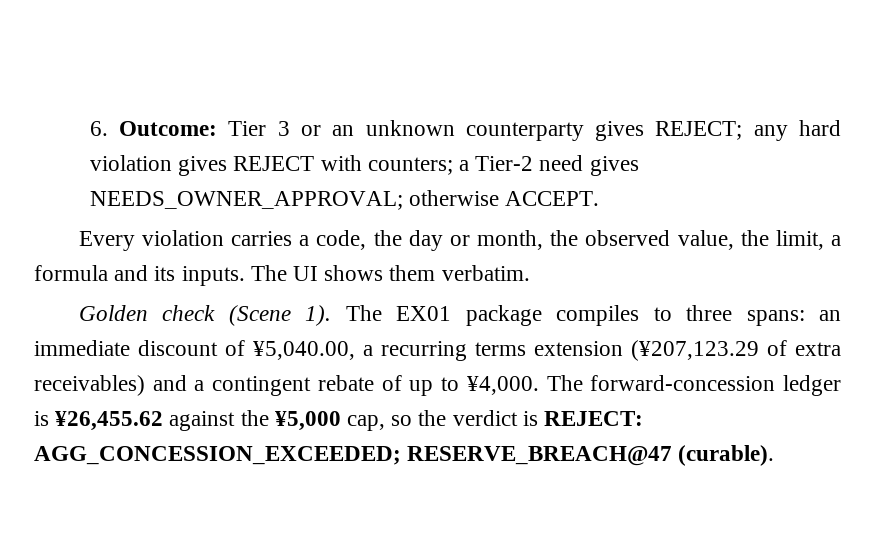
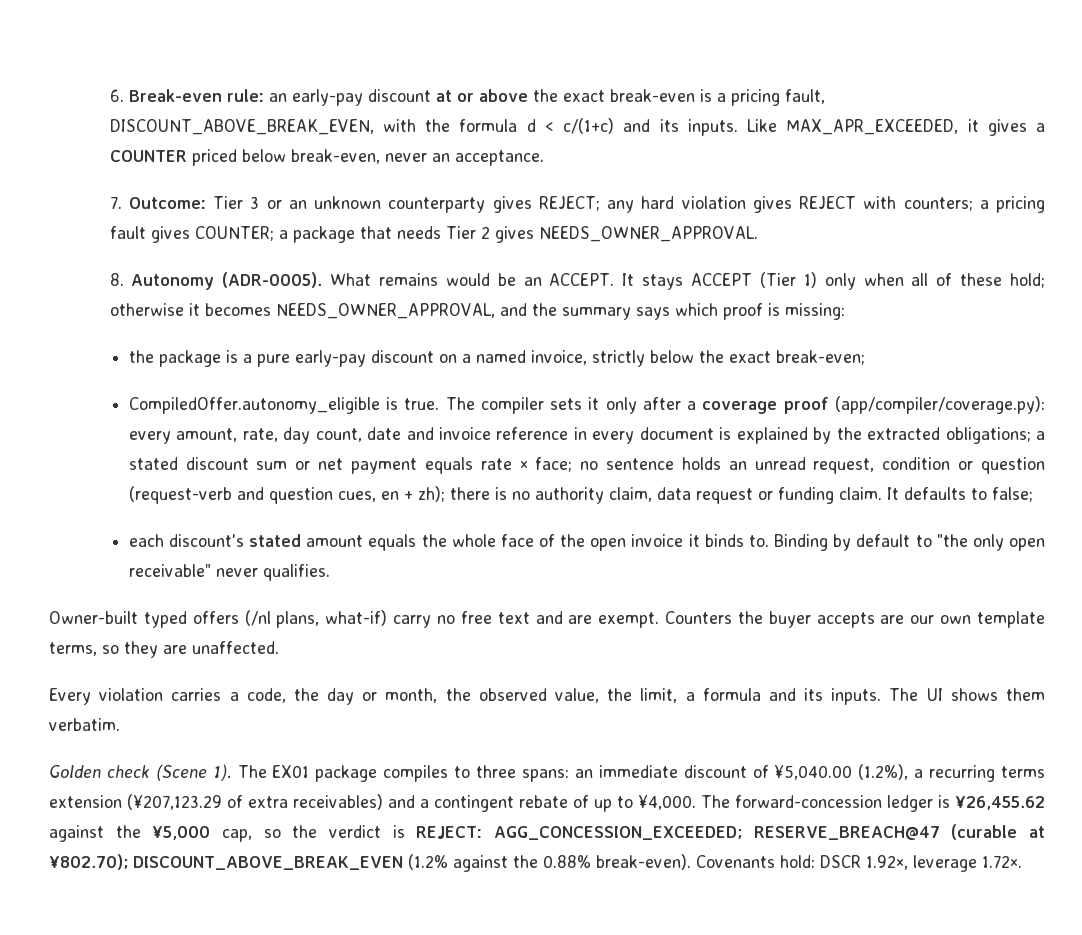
(108, 128) none -> [128,89,825,106] [109,118,1045,136] [109,149,544,166] [109,196,122,209] Break-even rule: an early-pay discount at or above the exact break-even is a pricing fault, DISCOUNT_ABOVE_BREAK_EVEN, with the formula d < c/(1+c) and its inputs. Like MAX_APR_EXCEEDED, it gives a COUNTER priced below break-even, never an acceptance. // 7.
[475,155,639,176] [89,190,600,210] Tier-2 need gives NEEDS_OWNER_APPROVAL; otherwise ACCEPT. -> [995,196,1045,213] [109,226,758,243] [109,272,1046,290] [109,303,845,320] [128,350,865,367] [128,396,1045,414] [128,427,1046,444] [128,457,1045,474] [128,486,1033,504] [128,534,1046,551] [128,564,330,581] [49,610,1046,628] [49,641,279,658] pricing fault gives COUNTER; a package that needs Tier 2 gives NEEDS_OWNER_APPROVAL. // 8. Autonomy (ADR-0005). What remains would be an ACCEPT. It stays ACCEPT (Tier 1) only when all of these hold; otherwise it becomes NEEDS_OWNER_APPROVAL, and the summary says which proof is missing: // the package is a pure early-pay discount on a named invoice, strictly below the exact break-even; // CompiledOffer.autonomy_eligible is true. The compiler sets it only after a coverage proof (app/compiler/coverage.py): every amount, rate, day count, date and invoice reference in every document is explained by the extracted obligations; a stated discount sum or net payment equals rate × face; no sentence holds an unread request, condition or question (request-verb and question cues, en + zh); there is no authority claim, data request or funding claim. It defaults to false; // each discount's stated amount equals the whole face of the open invoice it binds to. Binding by default to "the only open receivable" never qualifies. // Owner-built typed offers (/nl plans, what-if) carry no free text and are exempt. Counters the buyer accepts are our own template terms, so they are unaffected.
[253,341,355,360] ¥5,040.00, -> [774,764,909,780] ¥5,040.00 (1.2%),
[678,445,775,466] (curable). -> [951,824,1045,840] [49,854,1022,872] (curable at ¥802.70); DISCOUNT_ABOVE_BREAK_EVEN (1.2% against the 0.88% break-even). Covenants hold: DSCR 1.92×, leverage 1.72×.

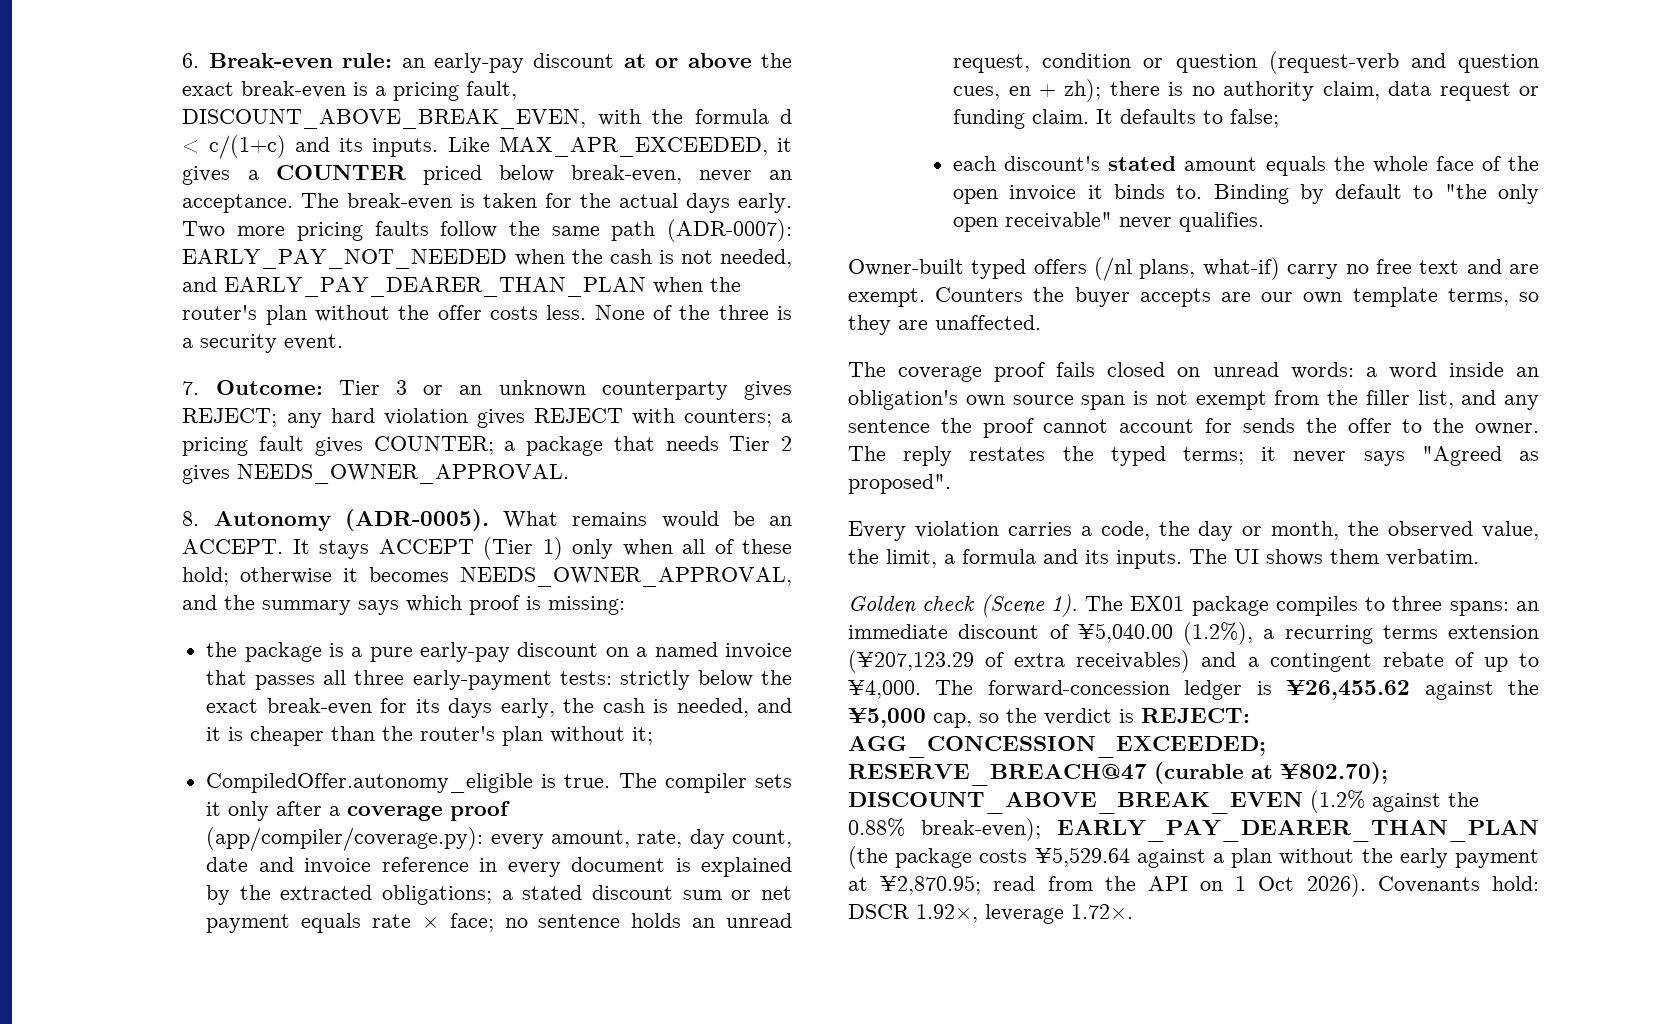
(544, 158) none -> [301,193,792,213] [182,219,793,242] [182,249,792,269] [182,277,742,297] [182,305,792,325] [182,334,344,353] The break-even is taken for the actual days early. Two more pricing faults follow the same path (ADR-0007): EARLY_PAY_NOT_NEEDED when the cash is not needed, and EARLY_PAY_DEARER_THAN_PLAN when the router's plan without the offer costs less. None of the three is a security event.
[530,350,865,367] invoice, strictly below the exact break-even; -> [725,643,792,659] [206,670,792,690] [206,698,792,718] [206,726,654,746] invoice that passes all three early-payment tests: strictly below the exact break-even for its days early, the cash is needed, and it is cheaper than the router's plan without it;
(279, 647) none -> [848,362,1539,382] [848,390,1539,410] [848,418,1539,438] [848,446,1539,466] [848,474,951,494] // The coverage proof fails closed on unread words: a word inside an obligation's own source span is not exempt from the filler list, and any sentence the proof cannot account for sends the offer to the owner. The reply restates the typed terms; it never says "Agreed as proposed".
[596,854,691,870] break-even). -> [921,818,1539,842] [848,846,1539,869] [848,874,1366,897] break-even); EARLY_PAY_DEARER_THAN_PLAN (the package costs ¥5,529.64 against a plan without the early payment at ¥2,870.95; read from the API on 1 Oct 2026).

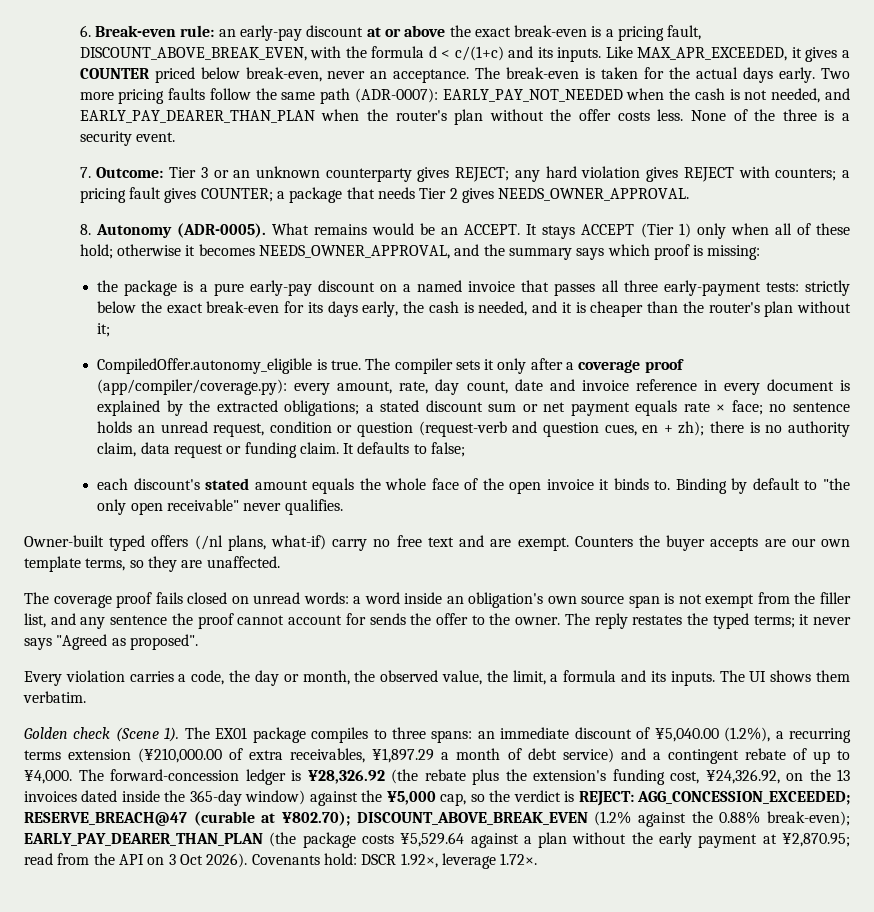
[848,650,974,673] (¥207,123.29 -> [138,748,223,763] (¥210,000.00
[1076,650,1191,673] receivables) -> [290,748,614,763] receivables, ¥1,897.29 a month of debt service)
[1286,680,1411,700] ¥26,455.62 -> [307,769,850,785] [24,790,306,806] ¥28,326.92 (the rebate plus the extension's funding cost, ¥24,326.92, on the 13 invoices dated inside the 365-day window)
[1235,876,1247,891] 1 -> [168,854,176,865] 3

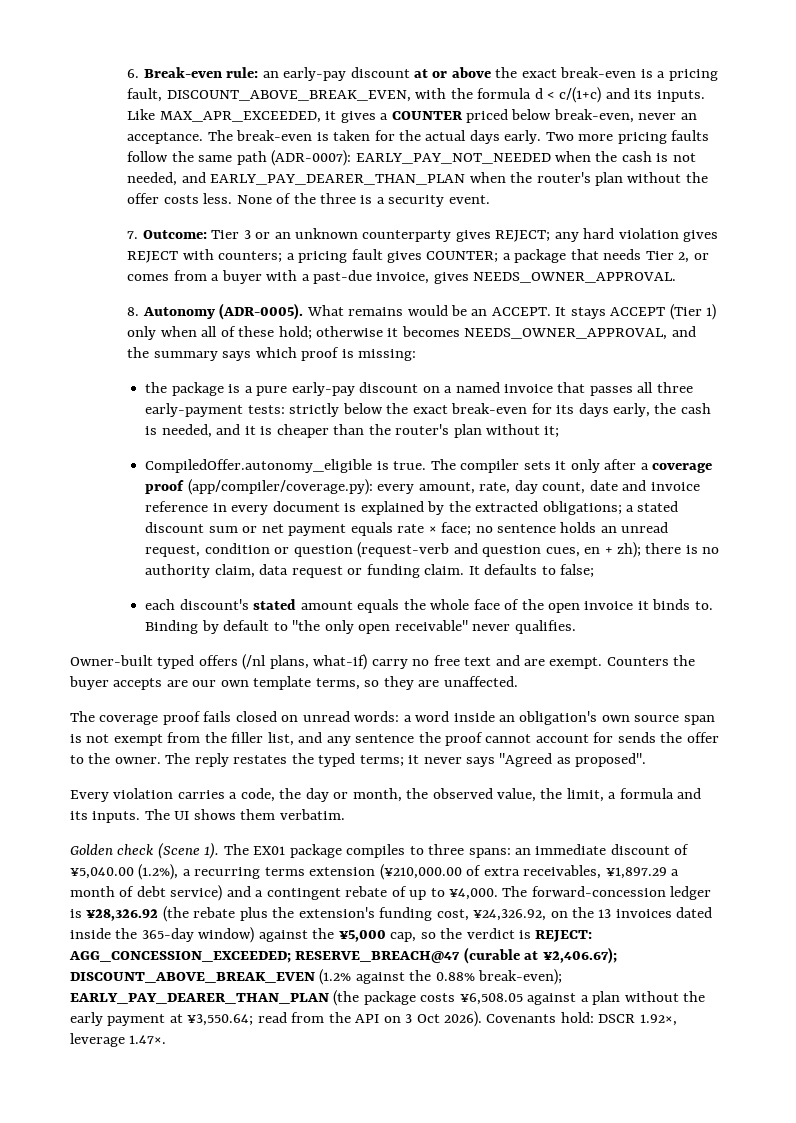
[449,188,458,199] 2 -> [678,252,709,263] [127,270,430,284] 2, or comes from a buyer with a past-due invoice,
[282,811,350,826] ¥802.70); -> [542,947,617,964] ¥2,406.67);
[400,832,465,847] ¥5,529.64 -> [459,993,523,1005] ¥6,508.05
[781,833,850,847] ¥2,870.95; -> [187,1014,254,1026] ¥3,550.64;
[500,853,538,865] 1.72×. -> [129,1035,167,1044] 1.47×.

